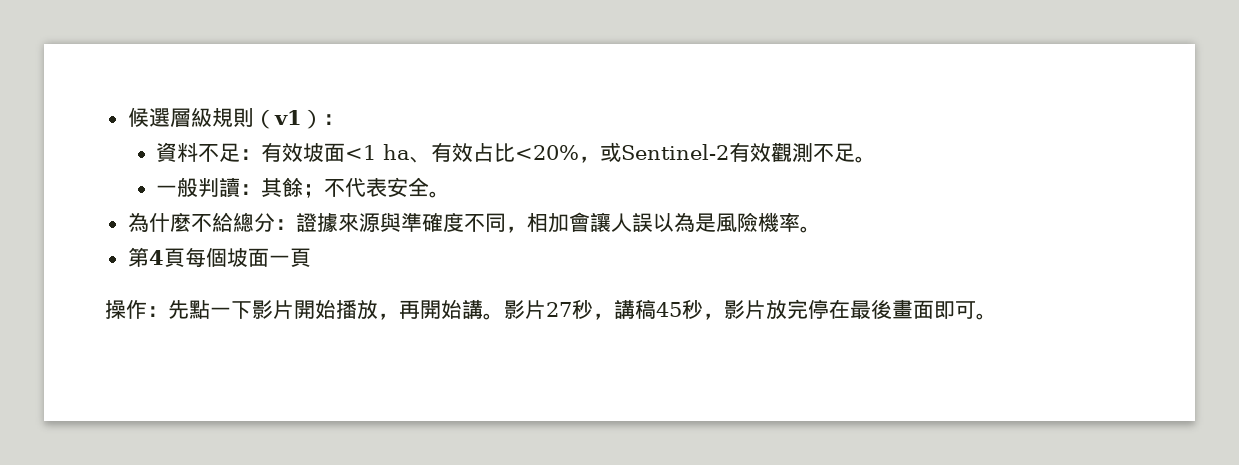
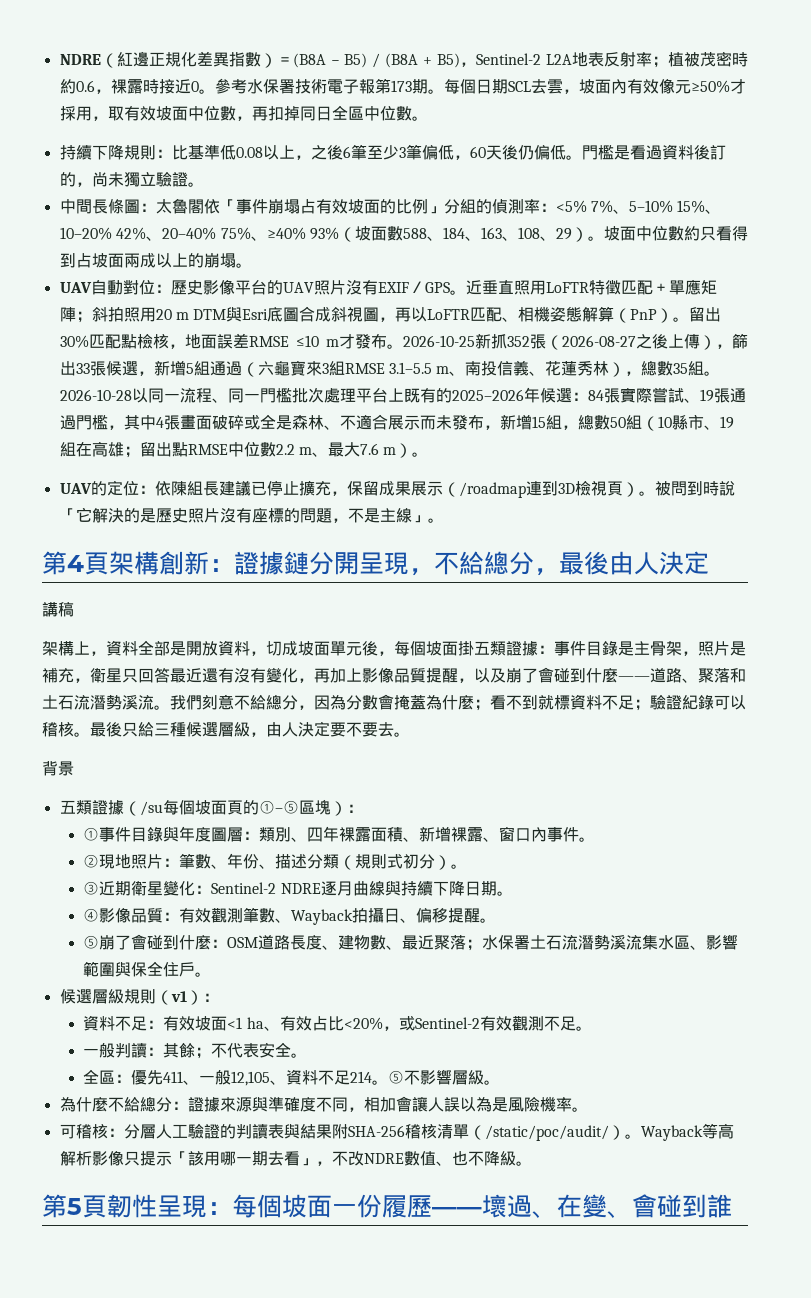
(127, 117) none -> [59,51,748,68] [59,78,746,94] [59,105,428,121] [59,144,726,160] [59,171,204,187] [59,198,722,214] [59,226,748,242] [59,253,252,268] [59,279,717,295] [59,306,722,323] [59,333,748,350] [59,360,721,377] [59,387,746,403] [59,414,734,431] [59,441,429,458] [59,480,735,498] [59,507,444,523] [42,551,709,576] [42,602,74,617] [42,640,746,656] [42,667,746,683] [42,694,746,711] [42,721,410,737] [42,761,74,776] [59,799,363,816] [83,826,596,842] [83,853,468,870] [83,880,513,896] [83,907,497,925] [83,934,739,951] [83,961,212,977] NDRE（紅邊正規化差異指數）＝(B8A − B5) / (B8A + B5)，Sentinel-2 L2A地表反射率；植被茂密時約0.6，裸露時接近0。參考水保署技術電子報第173期。每個日期SCL去雲，坡面內有效像元≥50%才採用，取有效坡面中位數，再扣掉同日全區中位數。 // 持續下降規則：比基準低0.08以上，之後6筆至少3筆偏低，60天後仍偏低。門檻是看過資料後訂的，尚未獨立驗證。 // 中間長條圖：太魯閣依「事件崩塌占有效坡面的比例」分組的偵測率：<5% 7%、5–10% 15%、10–20% 42%、20–40% 75%、≥40% 93%（坡面數588、184、163、108、29）。坡面中位數約只看得到占坡面兩成以上的崩塌。 // UAV自動對位：歷史影像平台的UAV照片沒有EXIF／GPS。近垂直照用LoFTR特徵匹配＋單應矩陣；斜拍照用20 m DTM與Esri底圖合成斜視圖，再以LoFTR匹配、相機姿態解算（PnP）。留出30%匹配點檢核，地面誤差RMSE ≤10 m才發布。2026-10-25新抓352張（2026-08-27之後上傳），篩出33張候選，新增5組通過（六龜寶來3組RMSE 3.1–5.5 m、南投信義、花蓮秀林），總數35組。2026-10-28以同一流程、同一門檻批次處理平台上既有的2025–2026年候選：84張實際嘗試、19張通過門檻，其中4張畫面破碎或全是森林、不適合展示而未發布，新增15組，總數50組（10縣市、19組在高雄；留出點RMSE中位數2.2 m、最大7.6 m）。 // UAV的定位：依陳組長建議已停止擴充，保留成果展示（/roadmap連到3D檢視頁）。被問到時說「它解決的是歷史照片沒有座標的問題，不是主線」。 // 第4頁架構創新：證據鏈分開呈現，不給總分，最後由人決定 // 講稿 // 架構上，資料全部是開放資料，切成坡面單元後，每個坡面掛五類證據：事件目錄是主骨架，照片是補充，衛星只回答最近還有沒有變化，再加上影像品質提醒，以及崩了會碰到什麼——道路、聚落和土石流潛勢溪流。我們刻意不給總分，因為分數會掩蓋為什麼；看不到就標資料不足；驗證紀錄可以稽核。最後只給三種候選層級，由人決定要不要去。 // 背景 // 五類證據（/su每個坡面頁的①–⑤區塊）： // ①事件目錄與年度圖層：類別、四年裸露面積、新增裸露、窗口內事件。 // ②現地照片：筆數、年份、描述分類（規則式初分）。 // ③近期衛星變化：Sentinel-2 NDRE逐月曲線與持續下降日期。 // ④影像品質：有效觀測筆數、Wayback拍攝日、偏移提醒。 // ⑤崩了會碰到什麼：OSM道路長度、建物數、最近聚落；水保署土石流潛勢溪流集水區、影響範圍與保全住戶。 //
(451, 194) none -> [83,1069,501,1086] // 全區：優先411、一般12,105、資料不足214。⑤不影響層級。
[127,247,311,268] [105,299,997,320] 第4頁每個坡面一頁 // 操作：先點一下影片開始播放，再開始講。影片27秒，講稿45秒，影片放完停在最後畫面即可。 -> [59,1123,734,1141] [59,1151,532,1166] [42,1194,732,1218] 可稽核：分層人工驗證的判讀表與結果附SHA-256稽核清單（/static/poc/audit/）。Wayback等高解析影像只提示「該用哪一期去看」，不改NDRE數值、也不降級。 // 第5頁韌性呈現：每個坡面一份履歷——壞過、在變、會碰到誰

